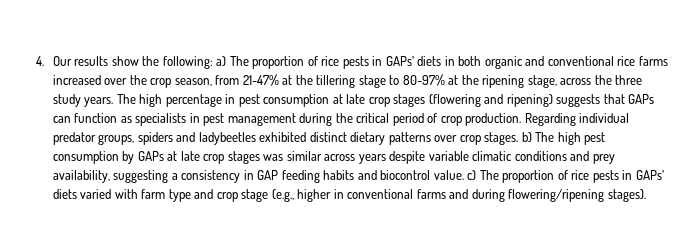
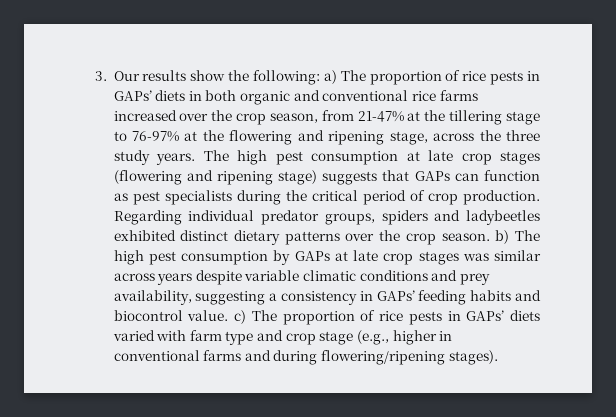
[36,56,45,66] 4. -> [94,71,107,81] 3.
[402,74,479,86] 80-97% at the -> [131,130,324,145] 76-97% at the flowering and
[165,94,236,107] percentage in -> (268, 157) none
[506,94,553,107] ripening) -> [216,170,318,185] ripening stage)
[135,113,296,126] specialists in pest management -> [132,190,232,205] pest specialists
[459,132,519,145] crop stages. -> [379,230,490,245] the crop season.
[257,170,279,180] GAP -> [376,290,415,301] GAPs’

